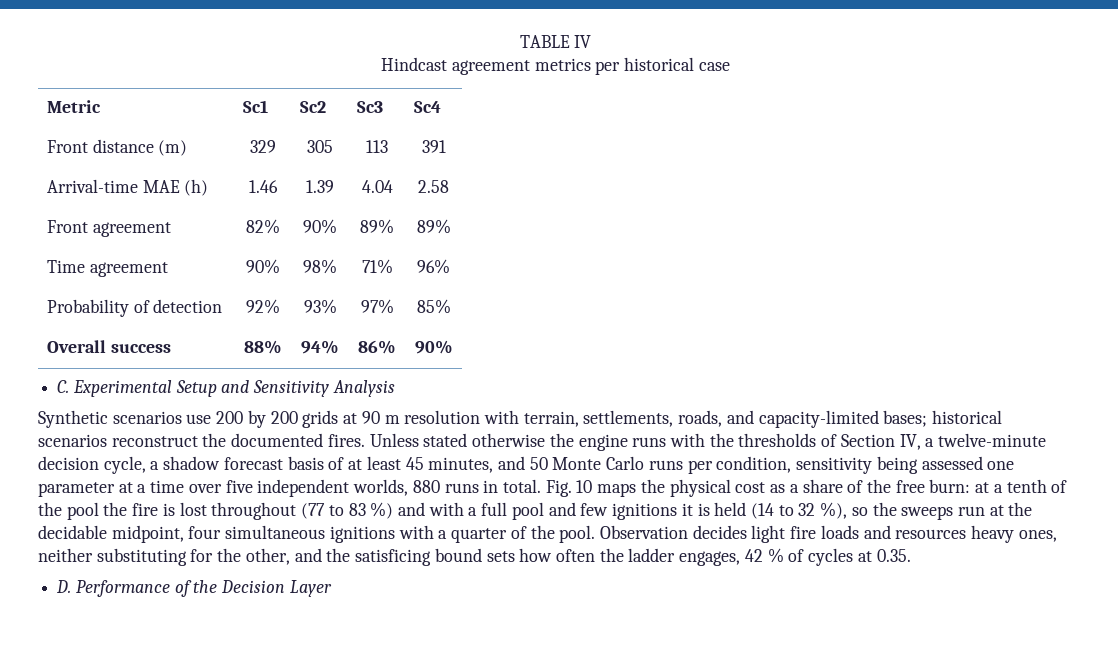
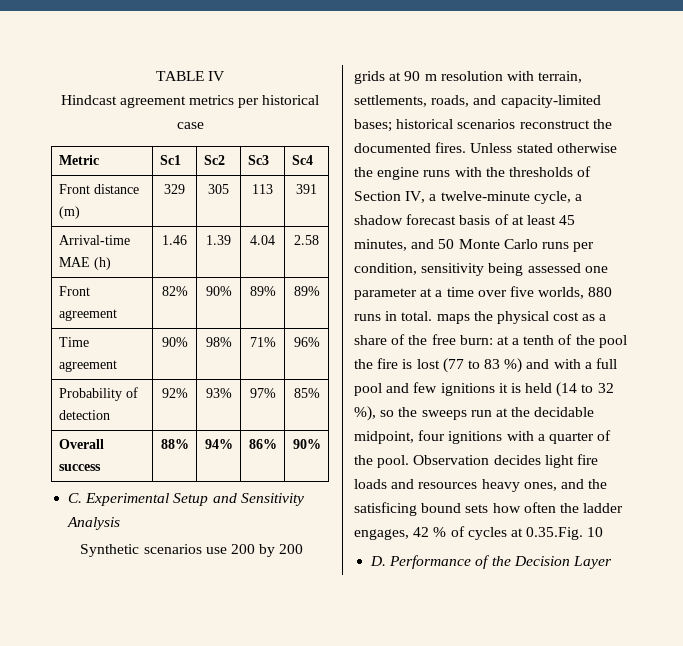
[38,456,99,470] decision -> (530, 196) none
[257,479,350,497] independent -> (534, 291) none
[545,480,593,497] Fig. 10 -> (433, 316) none
[211,502,297,520] throughout -> (440, 364) none
[225,525,326,539] simultaneous -> (446, 435) none
[38,548,290,566] neither substituting for the other, -> (557, 486) none
[876,549,911,562] 0.35. -> [526,527,604,540] 0.35.Fig. 10

